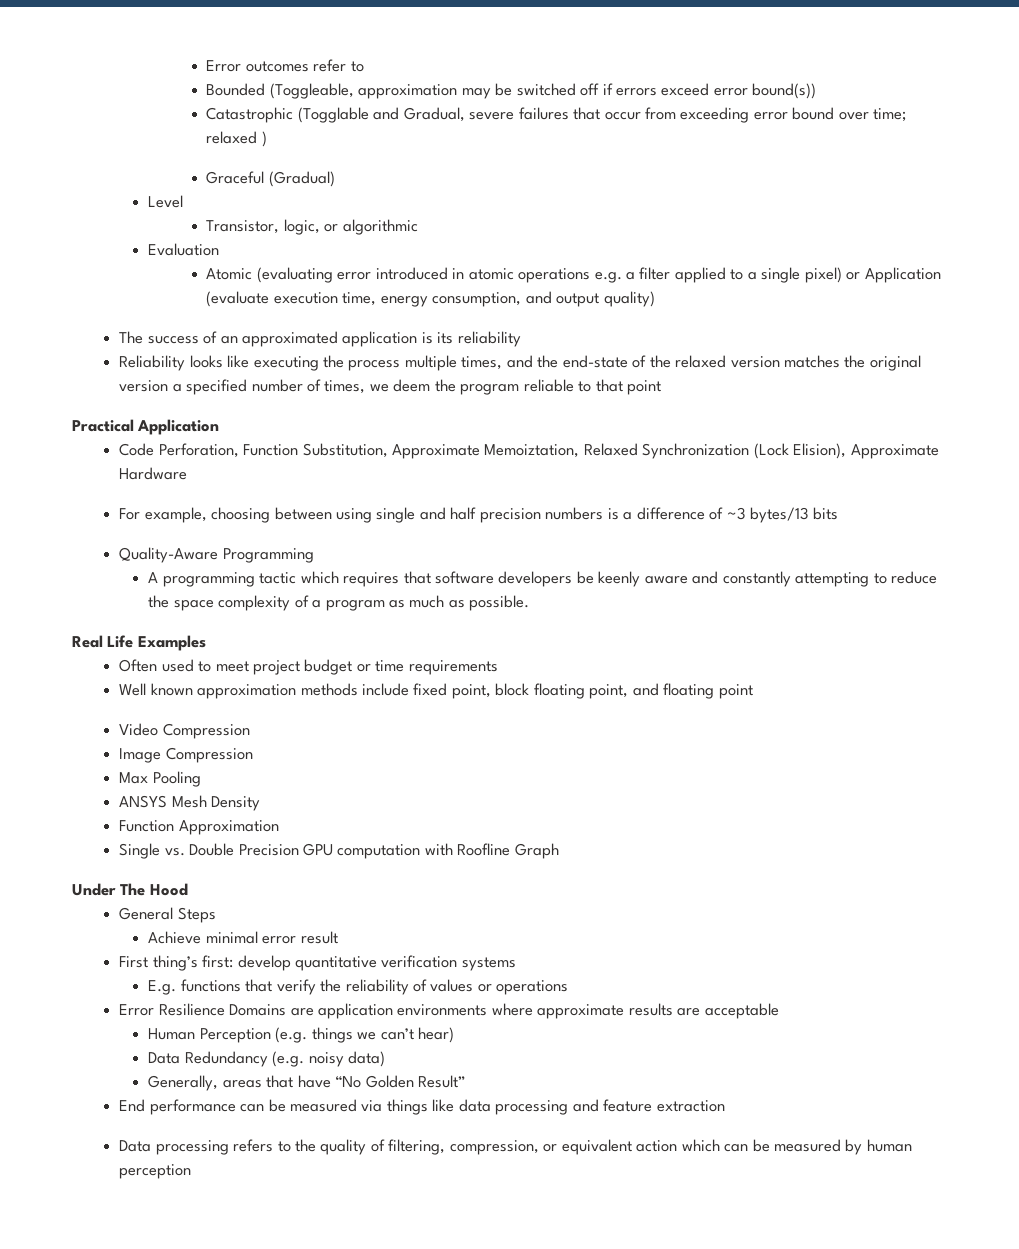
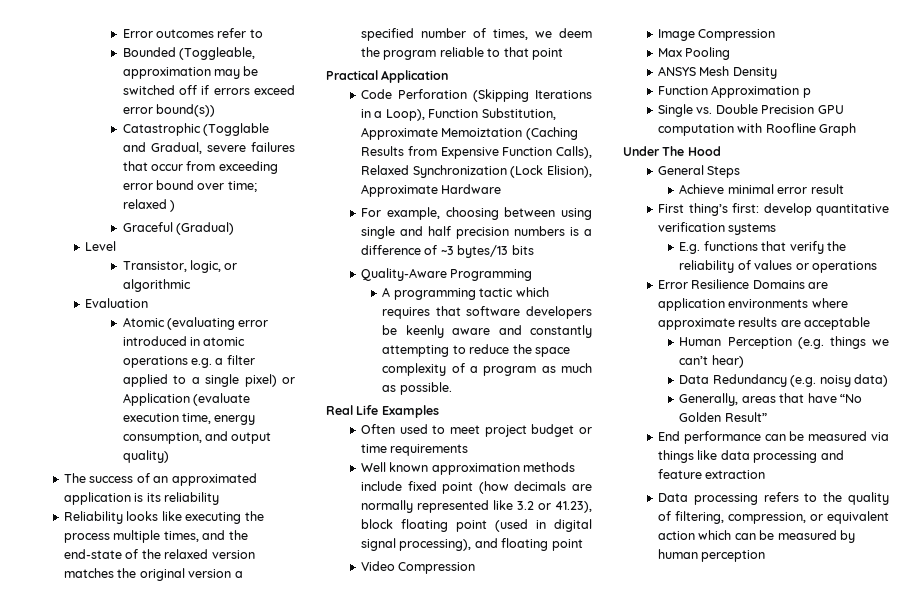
[158,443,580,459] Perforation, Function Substitution, Approximate Memoiztation, -> [398,89,592,102] [361,108,556,121] [361,127,578,140] [361,146,592,159] Perforation (Skipping Iterations in a Loop), Function Substitution, Approximate Memoiztation (Caching Results from Expensive Function Calls),
[451,683,629,699] point, block floating point, -> [442,481,592,494] [361,500,592,513] [361,519,592,532] [361,538,472,551] point (how decimals are normally represented like 3.2 or 41.23), block floating point (used in digital signal processing),
(279, 827) none -> [802,88,811,98] p

